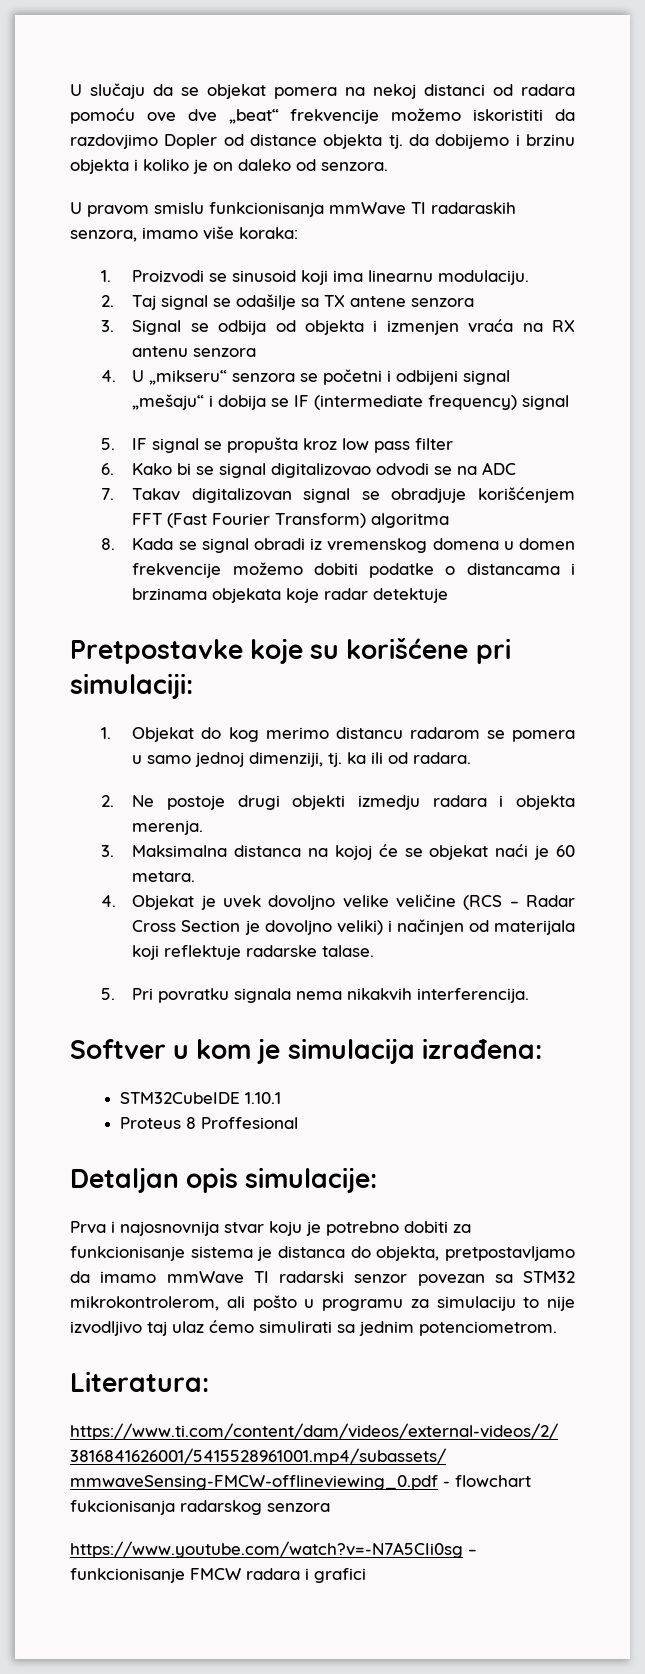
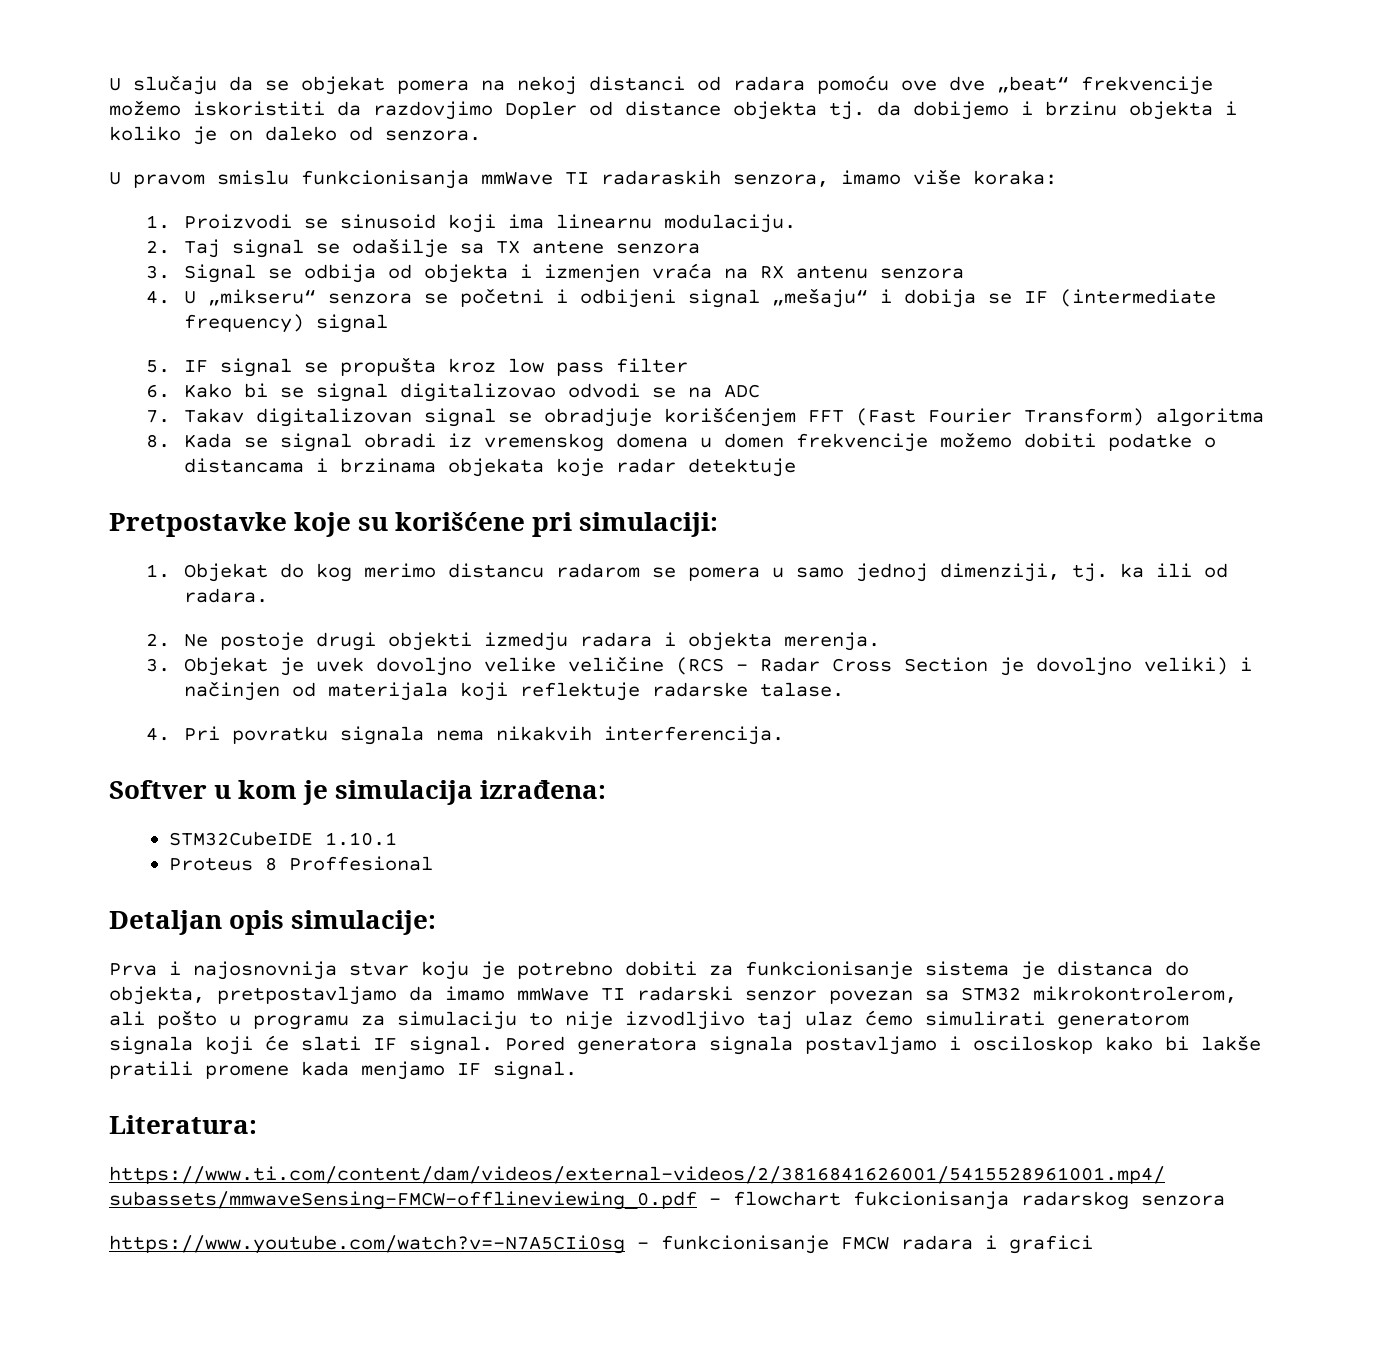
[132,844,575,860] [132,871,196,882] [101,895,117,907] Maksimalna distanca na kojoj će se objekat naći je 60 metara. // 4. -> (171, 665) none
[101,988,116,1000] 5. -> [146,727,171,741] 4.
[337,1321,557,1336] sa jednim potenciometrom. -> [1057,1012,1189,1030] [109,1035,1261,1055] [109,1061,577,1080] generatorom signala koji će slati IF signal. Pored generatora signala postavljamo i osciloskop kako bi lakše pratili promene kada menjamo IF signal.

